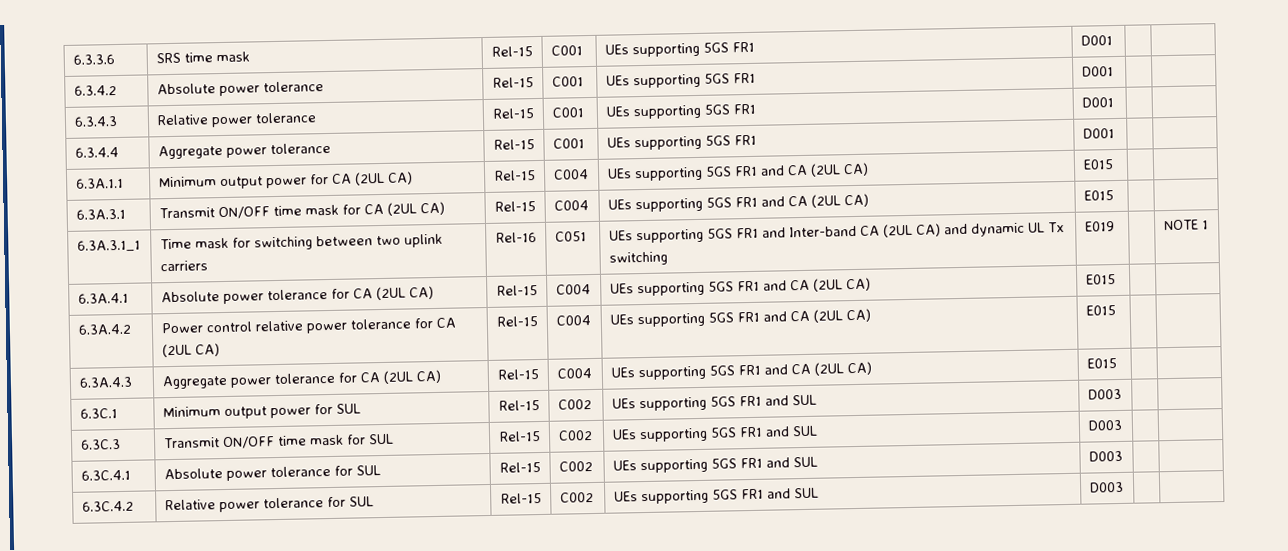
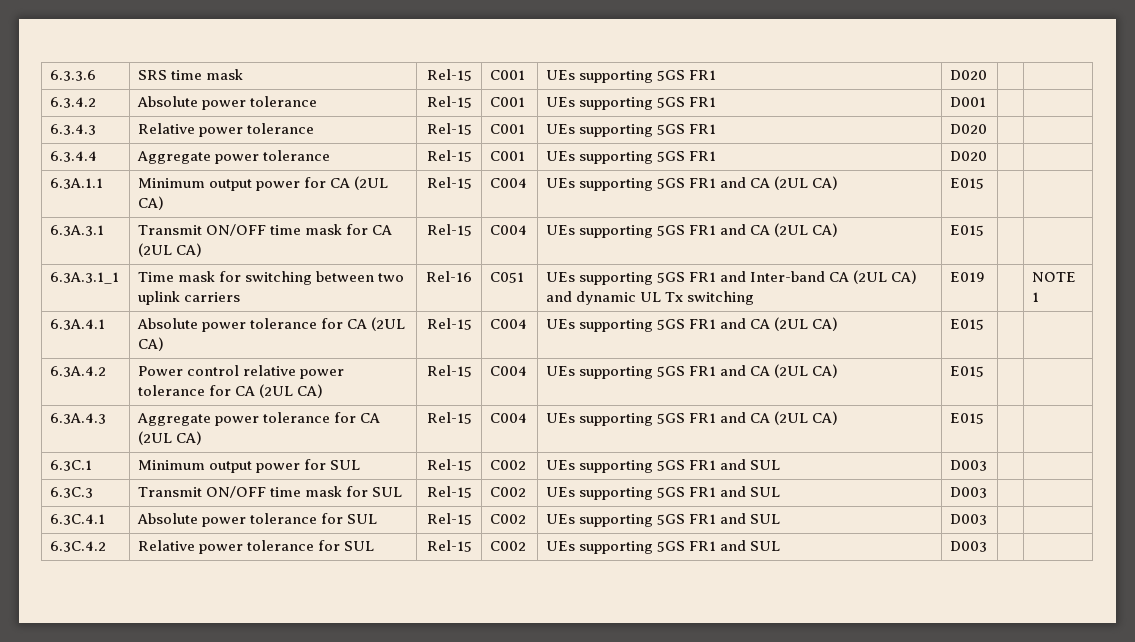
[1080,35,1113,46] D001 -> [950,70,988,80] D020
[1081,97,1114,108] D001 -> [950,124,988,134] D020
[1082,128,1115,139] D001 -> [950,151,988,161] D020

